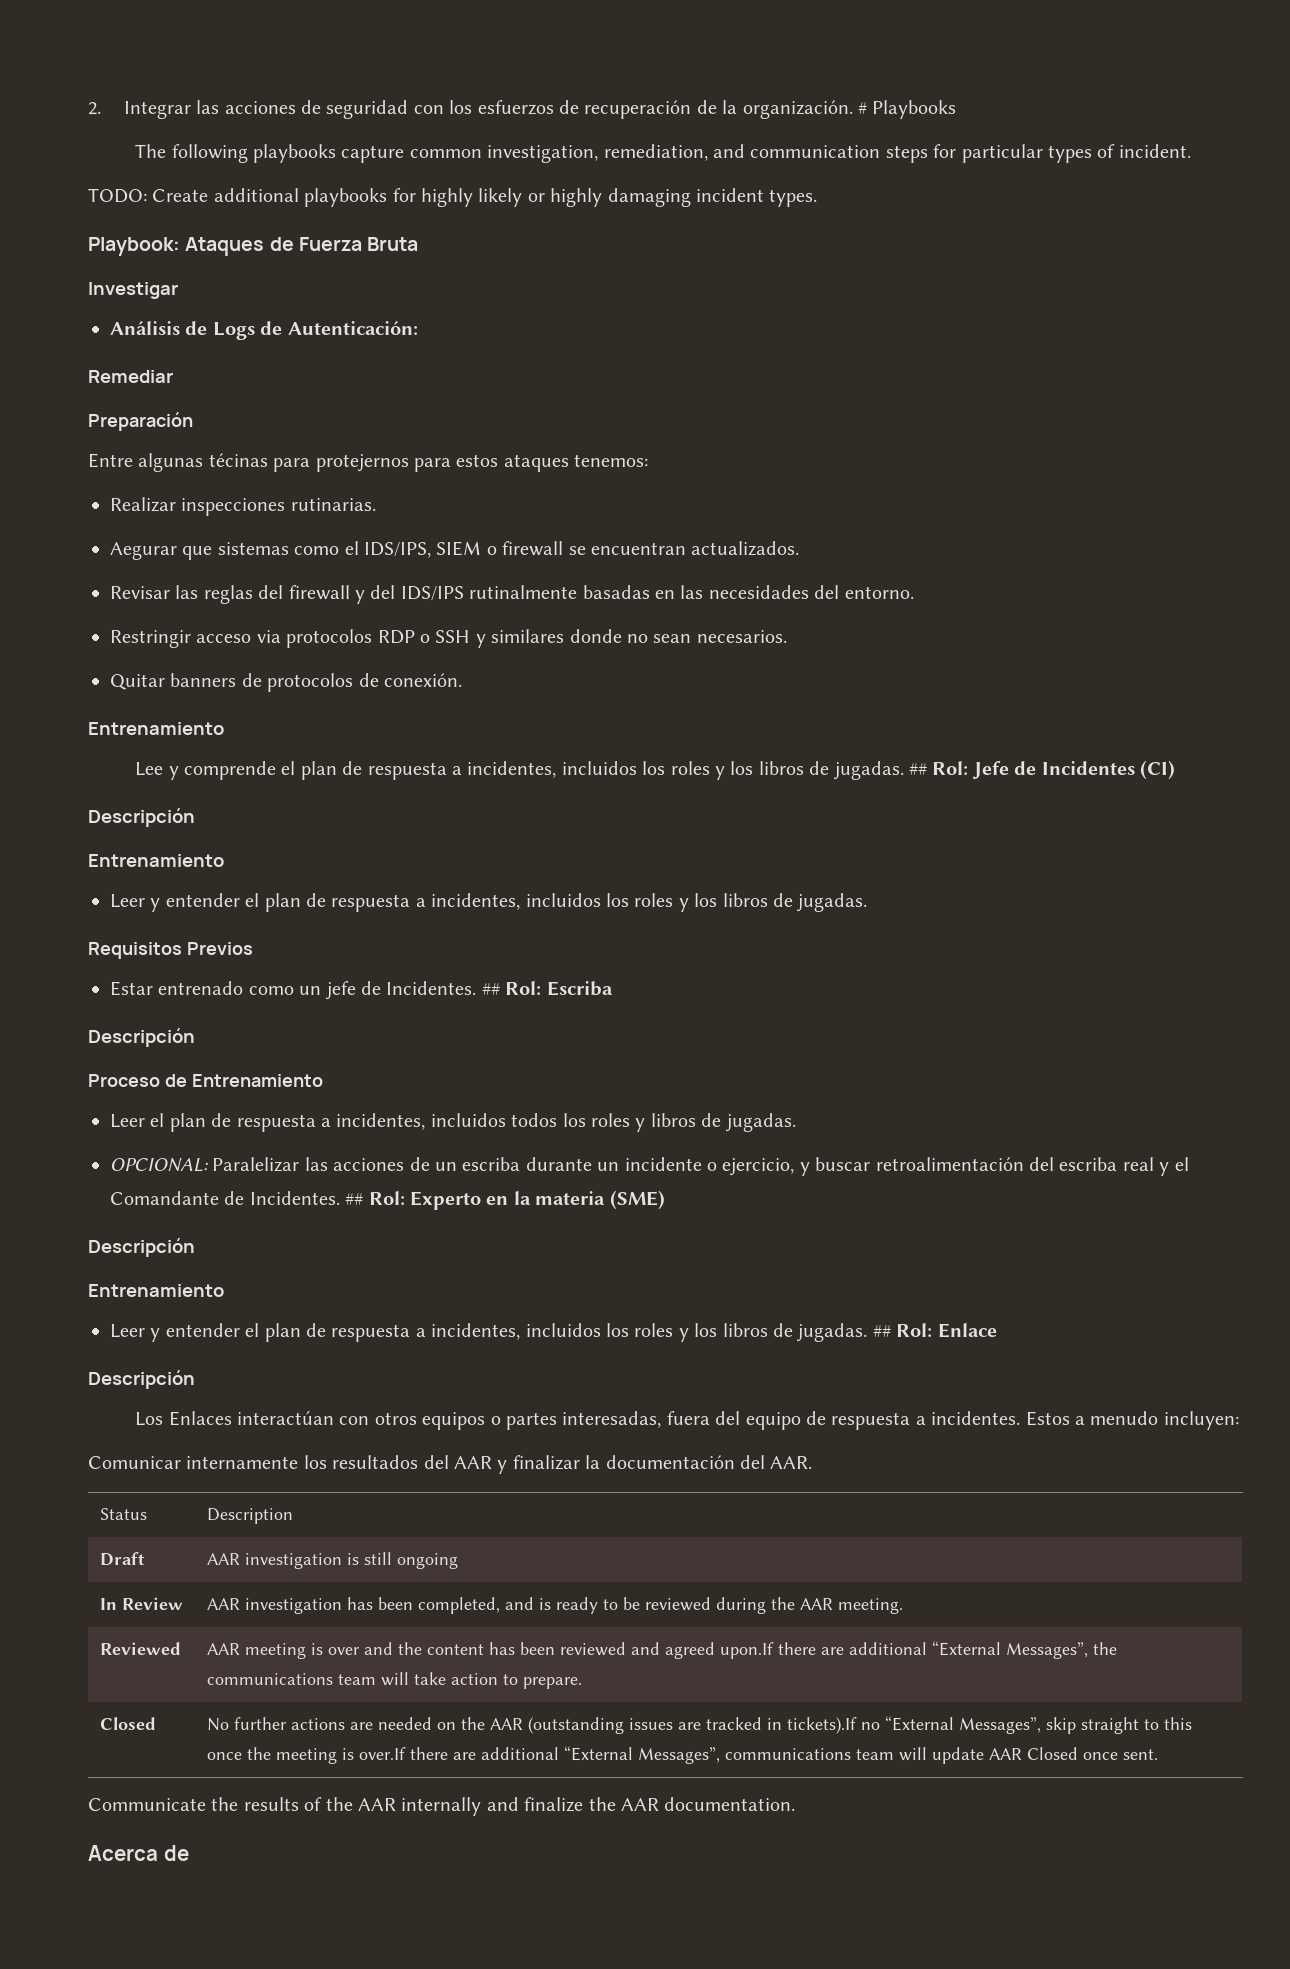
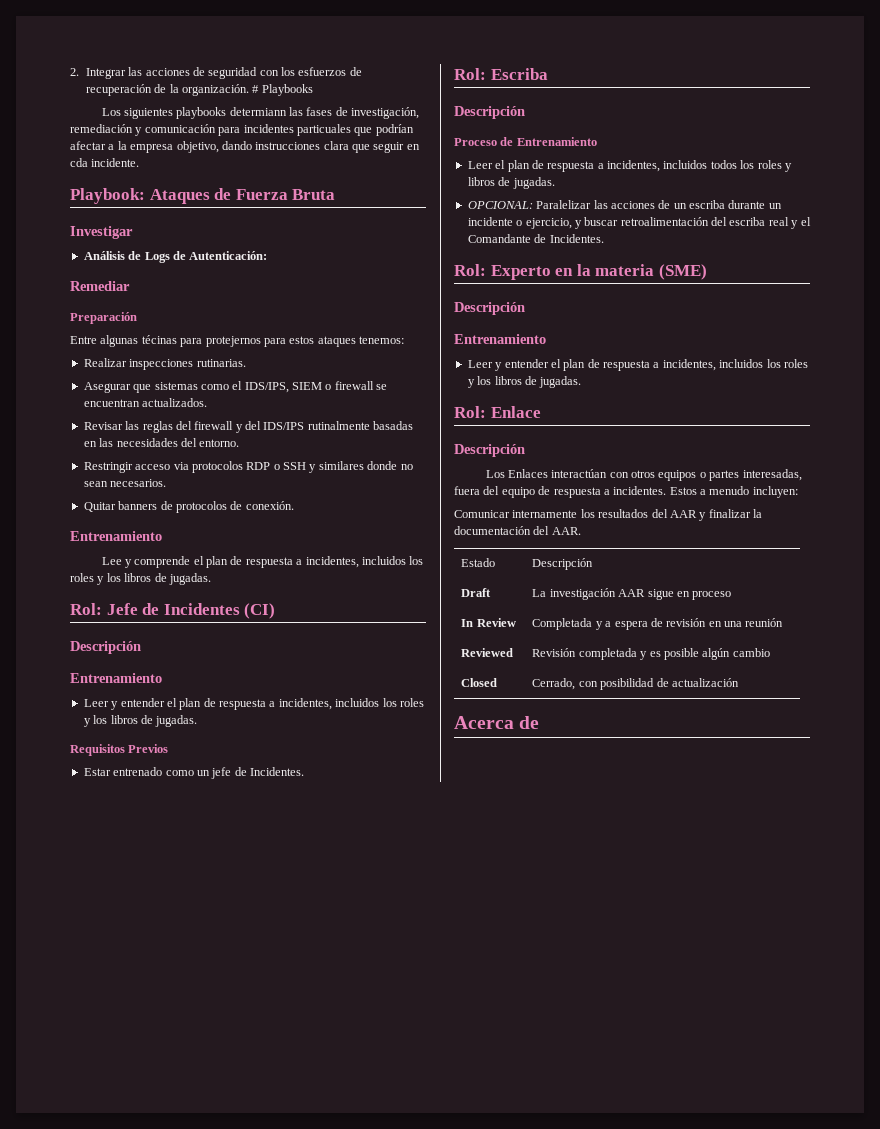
[135,144,1191,163] [88,188,818,207] The following playbooks capture common investigation, remediation, and communication steps for particular types of incident. // TODO: Create additional playbooks for highly likely or highly damaging incident types. -> [101,107,420,119] [70,124,414,136] [70,141,420,153] [70,158,140,167] Los siguientes playbooks determiann las fases de investigación, remediación y comunicación para incidentes particuales que podrían afectar a la empresa objetivo, dando instrucciones clara que seguir en cda incidente.
[110,542,177,560] Aegurar -> [83,382,131,393] Asegurar
[909,763,928,775] ## -> (211, 579) //
[481,983,500,995] ## -> (304, 771) //
[345,1193,364,1205] ## -> (604, 238) //
[872,1325,891,1337] ## -> (582, 382) //
[99,1508,147,1520] [206,1508,293,1524] Status | Description -> [461,558,496,567] [532,558,594,570] Estado | Descripción
[206,1552,458,1569] [99,1597,183,1610] [206,1597,903,1614] [99,1642,181,1655] [206,1641,1117,1659] [206,1672,582,1689] [99,1717,156,1730] [206,1716,1192,1734] [206,1746,1158,1764] [88,1797,796,1816] AAR investigation is still ongoing // In Review | AAR investigation has been completed, and is ready to be reviewed during the AAR meeting. // Reviewed | AAR meeting is over and the content has been reviewed and agreed upon.If there are additional “External Messages”, the communications team will take action to prepare. // Closed | No further actions are needed on the AAR (outstanding issues are tracked in tickets).If no “External Messages”, skip straight to this once the meeting is over.If there are additional “External Messages”, communications team will update AAR Closed once sent. // Communicate the results of the AAR internally and finalize the AAR documentation. -> [532,588,732,600] [461,618,516,627] [532,618,784,630] [461,648,514,657] [532,648,770,660] [461,678,498,687] [532,678,739,690] La investigación AAR sigue en proceso // In Review | Completada y a espera de revisión en una reunión // Reviewed | Revisión completada y es posible algún cambio // Closed | Cerrado, con posibilidad de actualización

